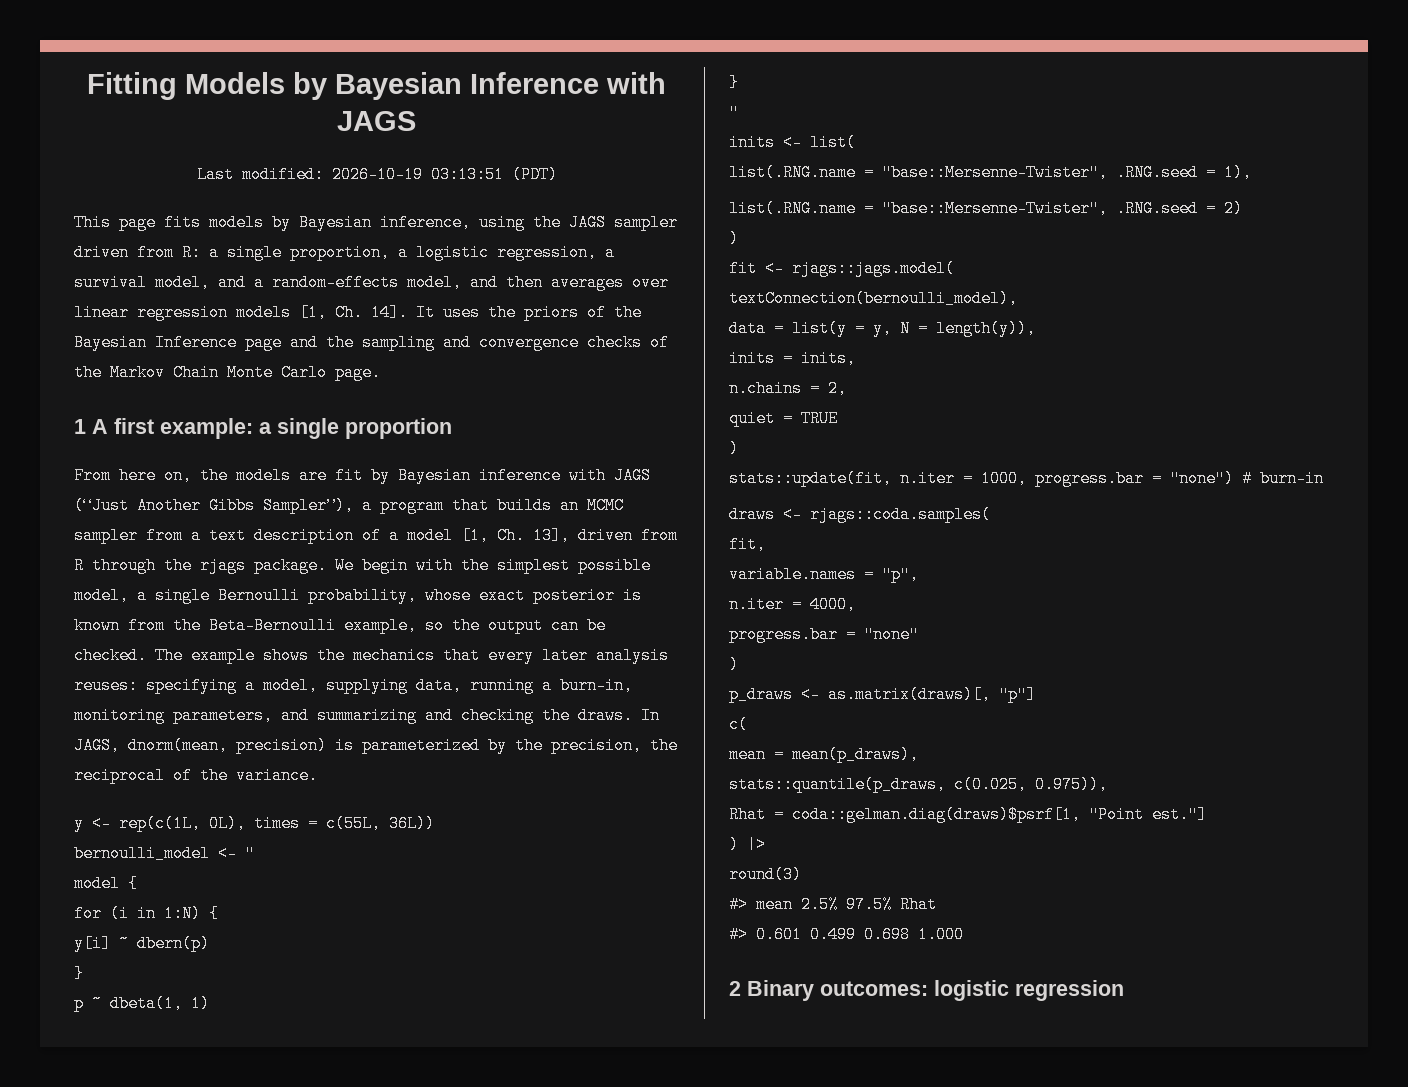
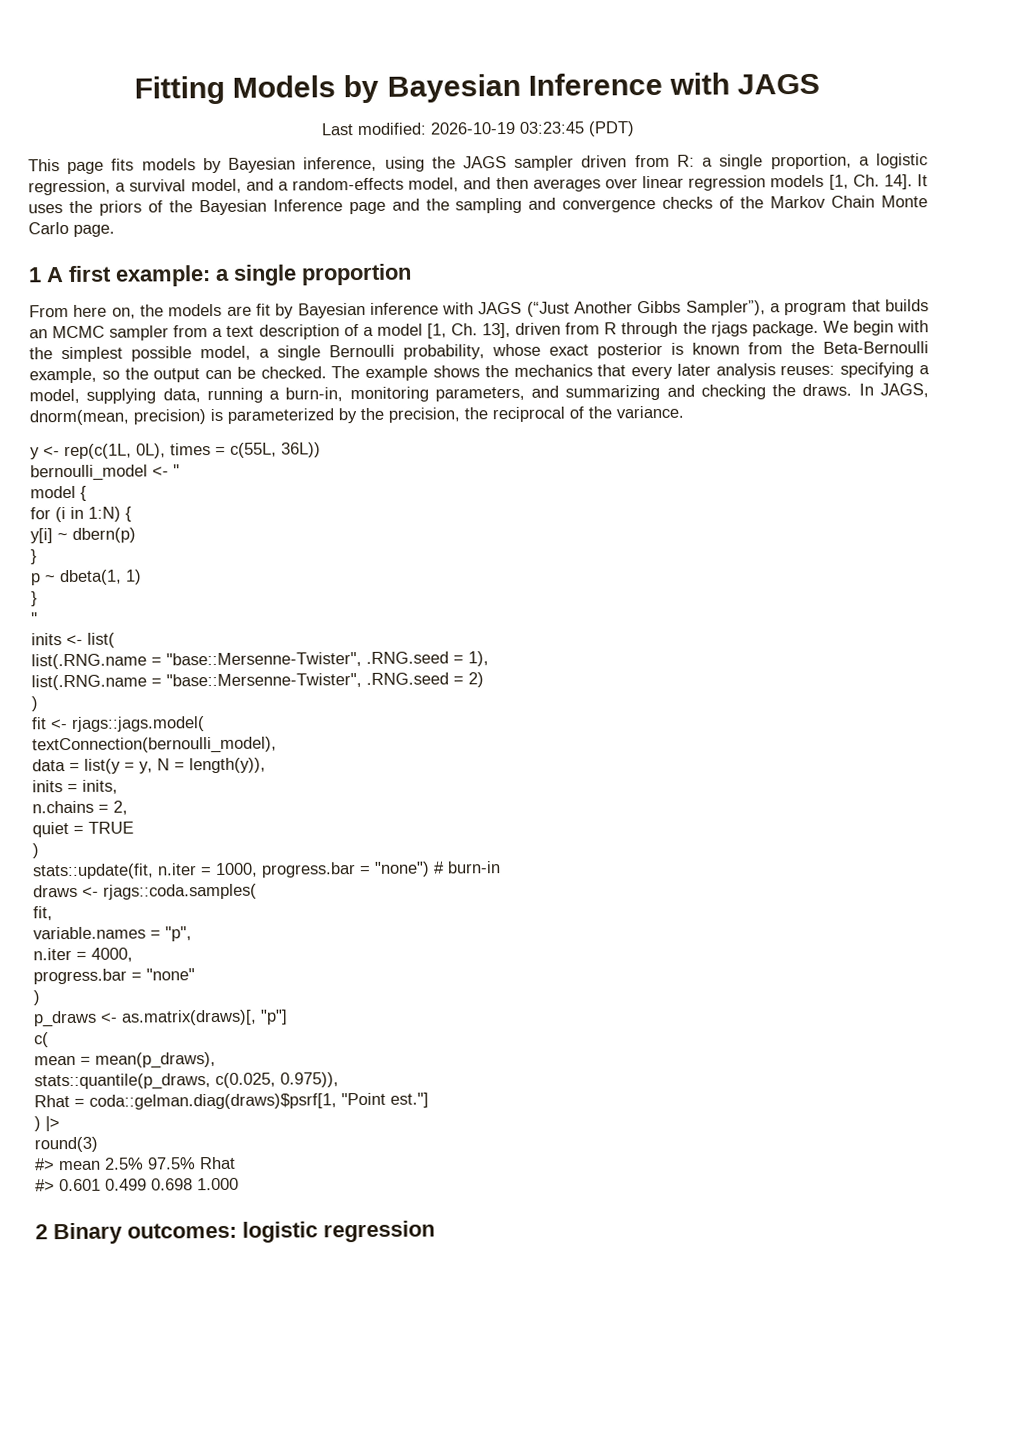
[430,166,504,183] 03:13:51 -> [518,121,585,134] 03:23:45

